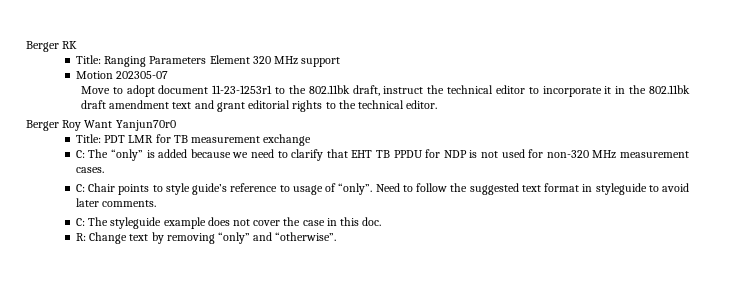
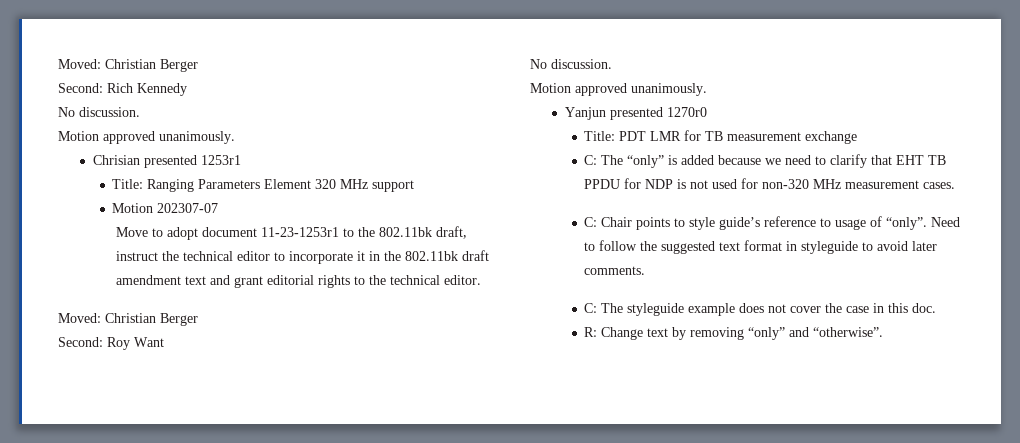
[26,41,78,52] Berger RK -> [58,59,198,72] [58,83,187,96] [58,107,140,117] [58,131,235,144] [92,155,241,168] Moved: Christian Berger // Second: Rich Kennedy // No discussion. // Motion approved unanimously. // Chrisian presented 1253r1
[116,71,169,79] 202305-07 -> [157,203,219,213] 202307-07
[26,120,59,131] Berger -> [58,313,198,326] [58,337,103,347] Moved: Christian Berger // Second:
[115,120,176,131] Yanjun70r0 -> [530,59,612,69] [530,83,707,96] [564,107,707,120] // No discussion. // Motion approved unanimously. // Yanjun presented 1270r0

